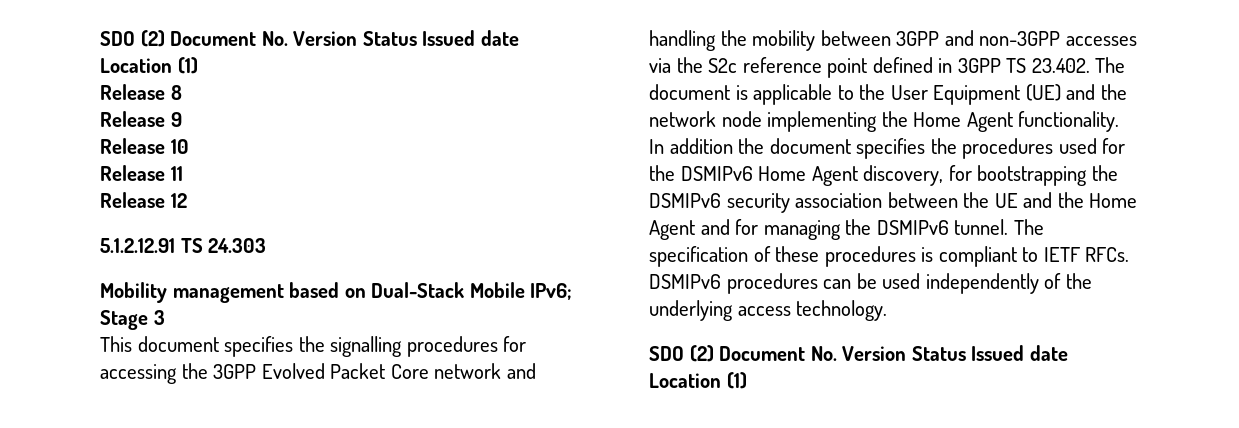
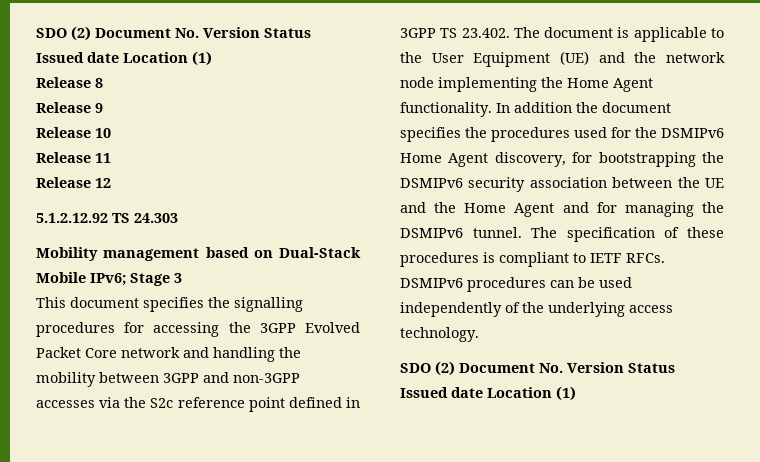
[100,238,175,253] 5.1.2.12.91 -> [36,213,108,223] 5.1.2.12.92

